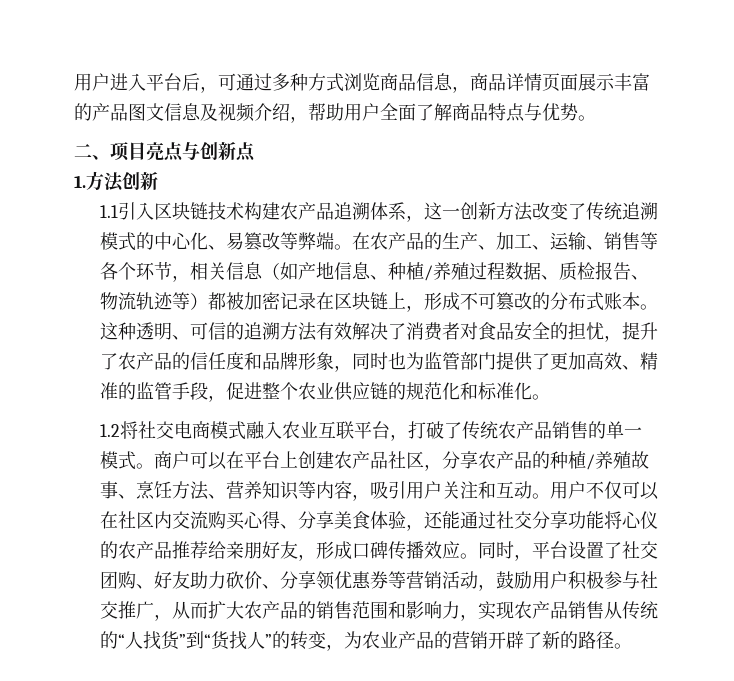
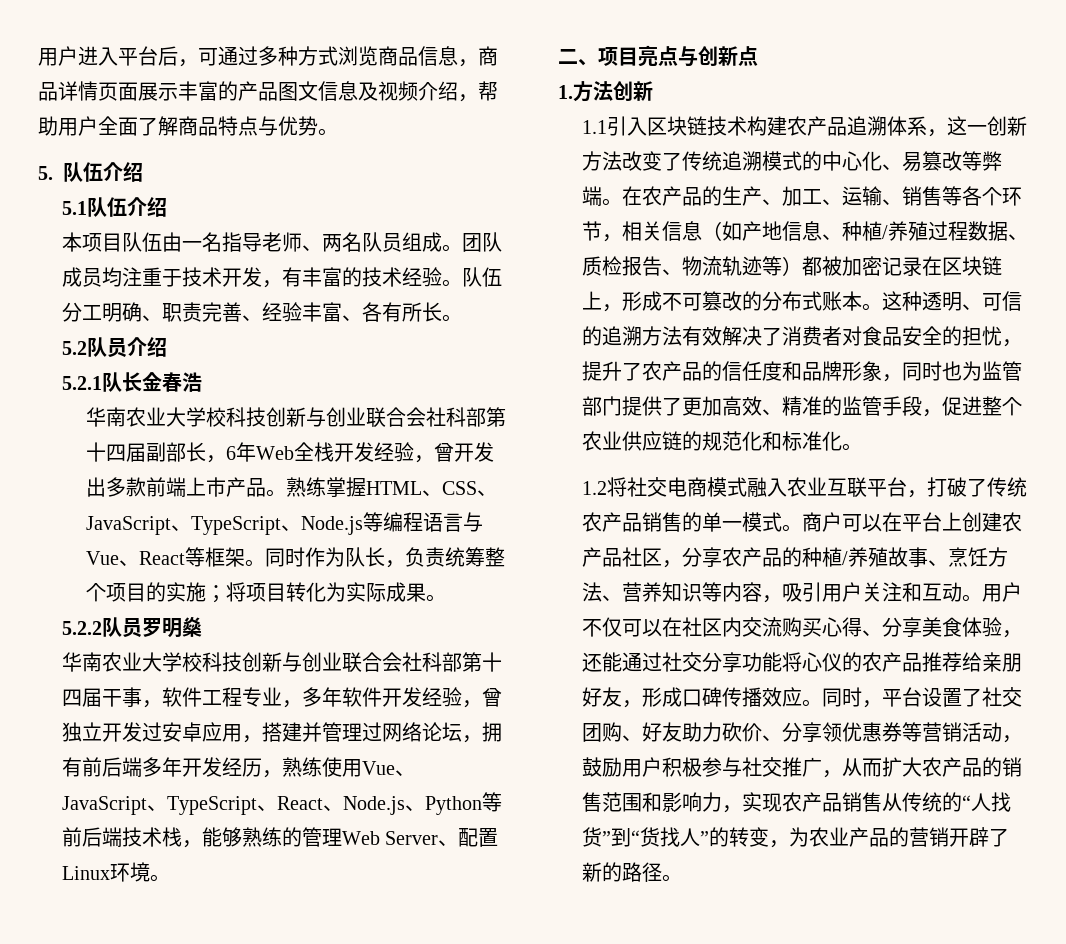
(596, 118) none -> [38,162,143,182] [61,197,167,217] [61,232,502,252] [61,267,502,288] [61,302,462,322] [61,337,167,358] [61,372,202,392] [85,407,506,428] [85,442,494,463] [85,477,497,497] [85,512,483,535] [85,547,505,568] [85,582,446,603] [61,617,202,638] [61,652,502,673] [61,687,502,708] [61,722,502,743] [61,757,415,778] [61,792,502,815] [61,827,499,848] [61,862,170,882] // 5.队伍介绍 // 5.1队伍介绍 // 本项目队伍由一名指导老师、两名队员组成。团队成员均注重于技术开发，有丰富的技术经验。队伍分工明确、职责完善、经验丰富、各有所长。 // 5.2队员介绍 // 5.2.1队长金春浩 // 华南农业大学校科技创新与创业联合会社科部第十四届副部长，6年Web全栈开发经验，曾开发出多款前端上市产品。熟练掌握HTML、CSS、JavaScript、TypeScript、Node.js等编程语言与Vue、React等框架。同时作为队长，负责统筹整个项目的实施；将项目转化为实际成果。 // 5.2.2队员罗明燊 // 华南农业大学校科技创新与创业联合会社科部第十四届干事，软件工程专业，多年软件开发经验，曾独立开发过安卓应用，搭建并管理过网络论坛，拥有前后端多年开发经历，熟练使用Vue、JavaScript、TypeScript、React、Node.js、Python等前后端技术栈，能够熟练的管理Web Server、配置Linux环境。

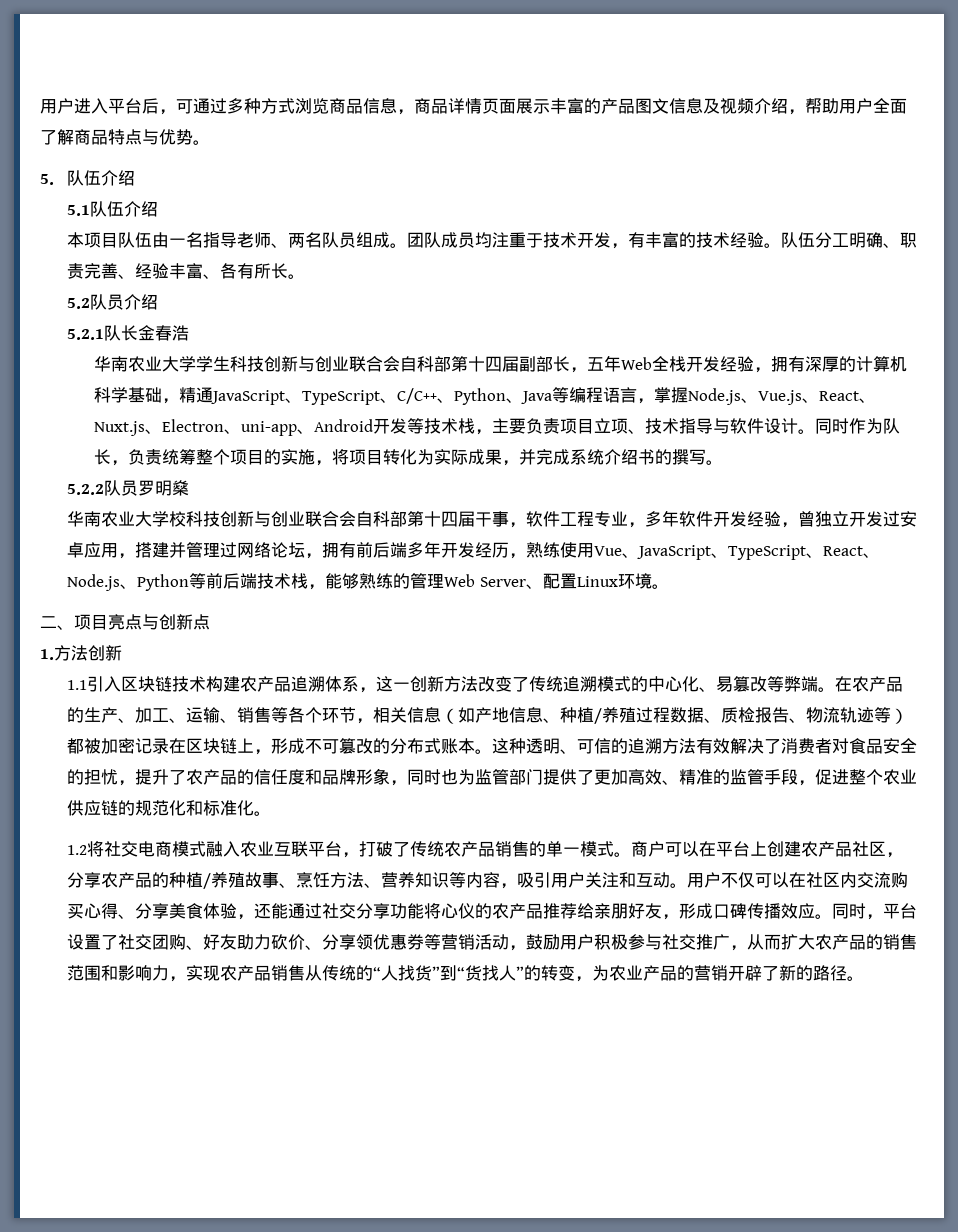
[205,407,446,428] 校科技创新与创业联合会社 -> [196,356,418,372] 学生科技创新与创业联合会自
[225,446,236,460] 6 -> [587,357,605,371] 五
[433,442,494,462] [85,477,497,497] [85,512,483,535] [85,547,245,567] 曾开发出多款前端上市产品。熟练掌握HTML、CSS、JavaScript、TypeScript、Node.js等编程语言与Vue、React等框架 -> [771,356,908,372] [94,387,877,405] [94,418,799,436] 拥有深厚的计算机科学基础，精通JavaScript、TypeScript、C/C++、Python、Java等编程语言，掌握Node.js、Vue.js、React、Nuxt.js、Electron、uni-app、Android开发等技术栈，主要负责项目立项、技术指导与软件设计
[205,585,226,603] ； -> [315,460,333,466] ，
(426, 592) none -> [502,449,707,466] ，并完成系统介绍书的撰写
[401,652,422,672] 社 -> [356,511,374,527] 自

